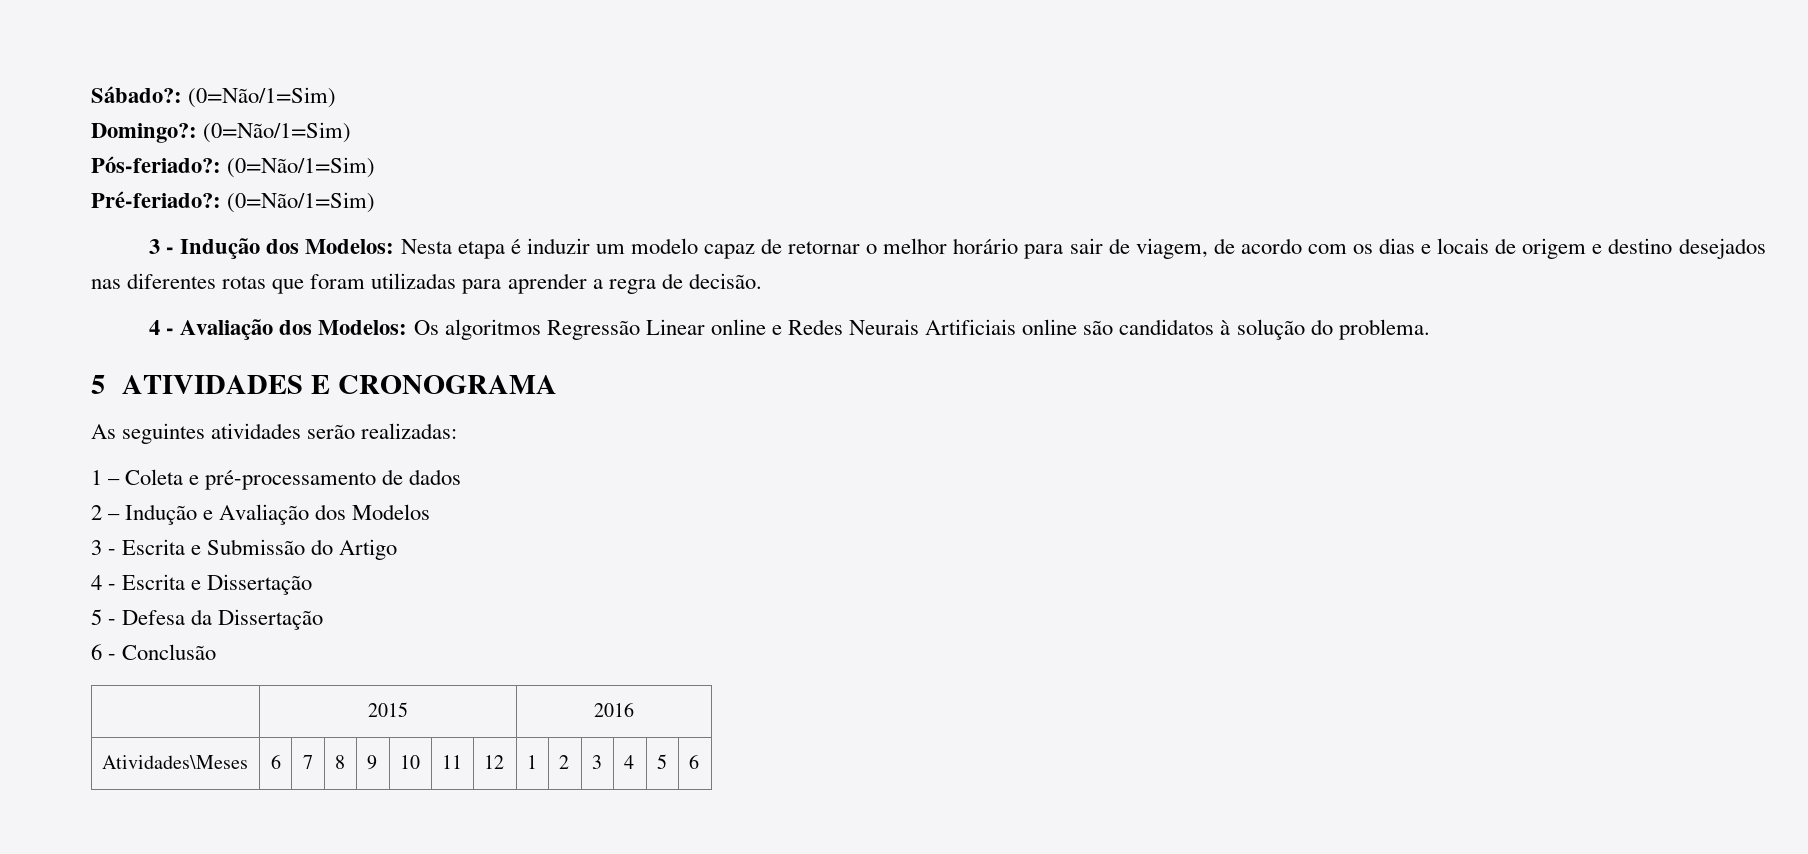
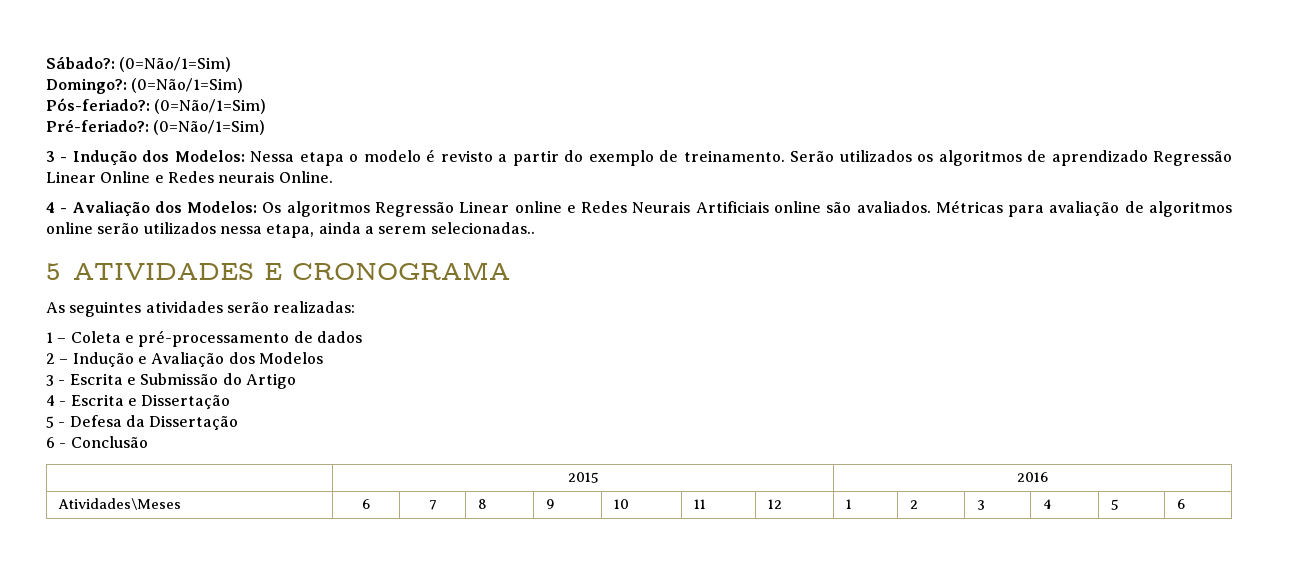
[400,238,1766,259] [91,273,762,294] Nesta etapa é induzir um modelo capaz de retornar o melhor horário para sair de viagem, de acordo com os dias e locais de origem e destino desejados nas diferentes rotas que foram utilizadas para aprender a regra de decisão. -> [250,149,1233,166] [46,171,333,183] Nessa etapa o modelo é revisto a partir do exemplo de treinamento. Serão utilizados os algoritmos de aprendizado Regressão Linear Online e Redes neurais Online.
[1119,319,1430,340] candidatos à solução do problema. -> [856,200,1233,217] [46,222,535,238] avaliados. Métricas para avaliação de algoritmos online serão utilizados nessa etapa, ainda a serem selecionadas..

